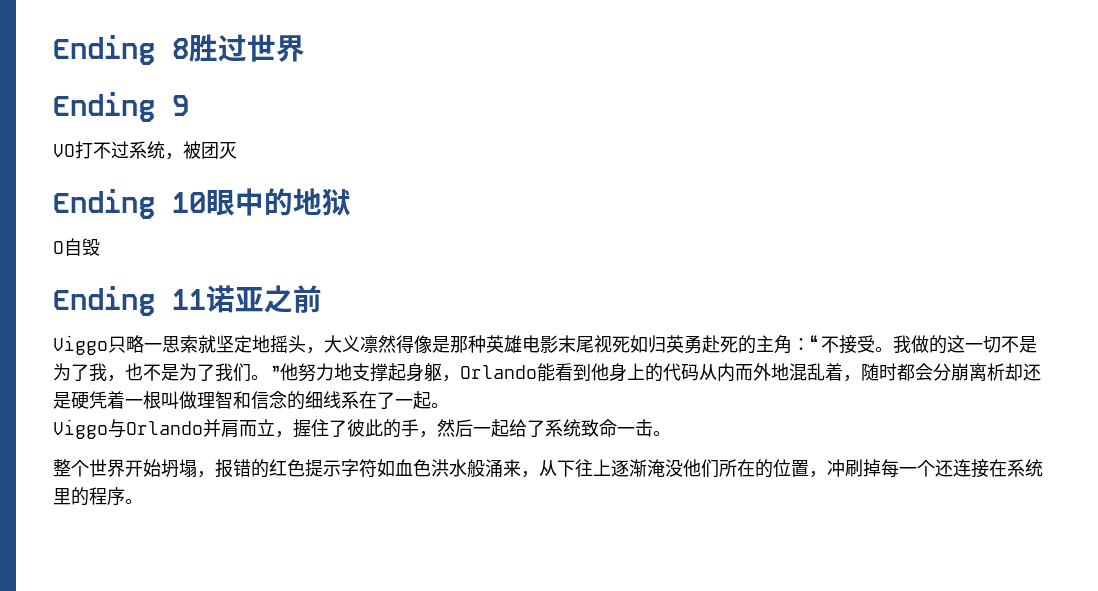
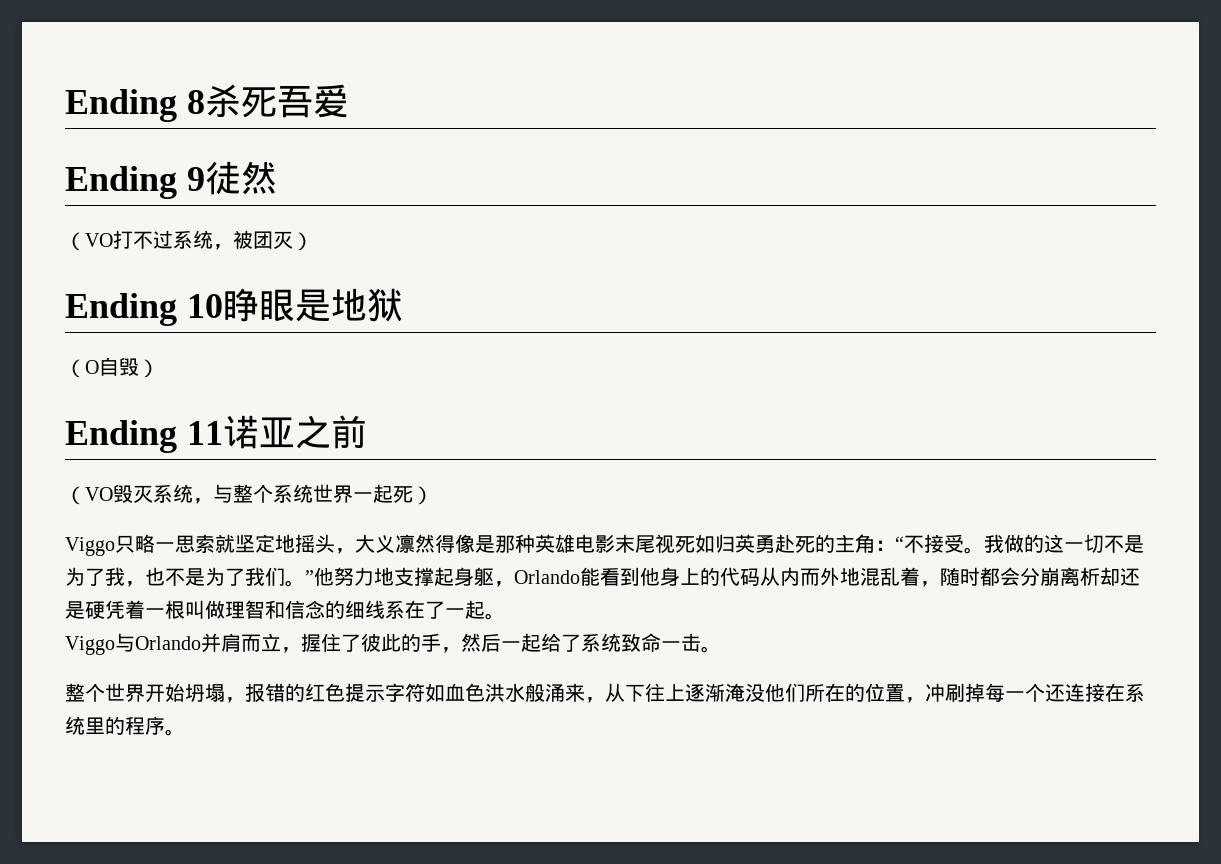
[189,34,305,62] 胜过世界 -> [204,84,349,118] 杀死吾爱
(189, 105) // -> [204,161,277,195] [65,232,85,251] 徒然 // （
(237, 150) none -> [293,232,313,251] ）
[206,188,293,216] 眼中的 -> [222,288,331,322] 睁眼是
(351, 202) none -> [65,359,85,378] （
(100, 247) none -> [139,359,159,378] ）
(322, 299) none -> [65,484,433,505] // （VO毁灭系统，与整个系统世界一起死）

